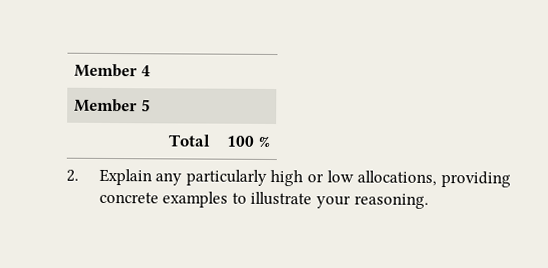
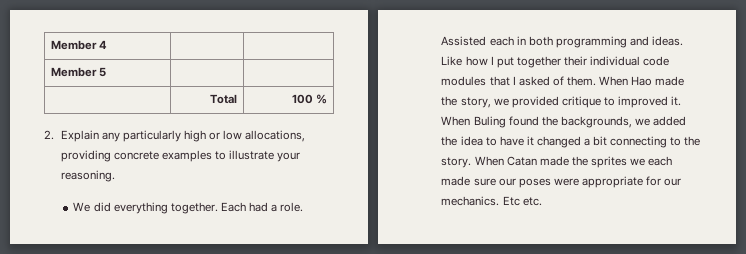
(429, 201) none -> [73,202,304,214] [441,36,684,48] [441,56,670,68] [441,76,685,86] [441,96,682,108] [441,116,687,128] [441,136,701,148] [441,156,673,168] [441,176,682,188] [441,196,542,206] // We did everything together. Each had a role. Assisted each in both programming and ideas. Like how I put together their individual code modules that I asked of them. When Hao made the story, we provided critique to improved it. When Buling found the backgrounds, we added the idea to have it changed a bit connecting to the story. When Catan made the sprites we each made sure our poses were appropriate for our mechanics. Etc etc.

